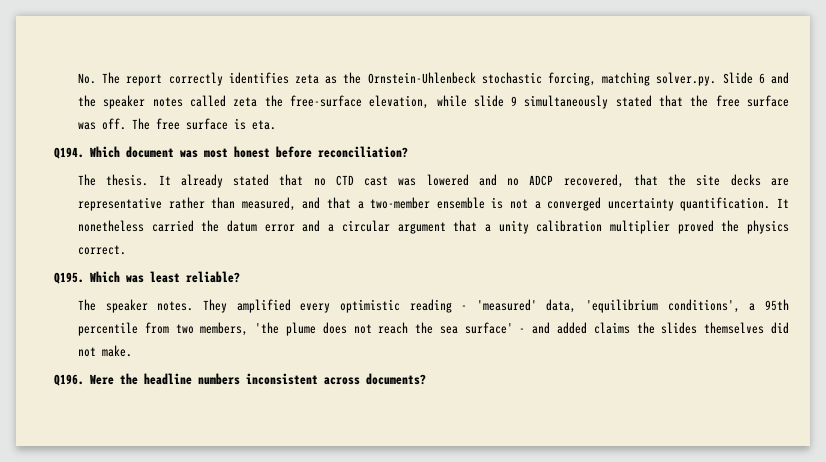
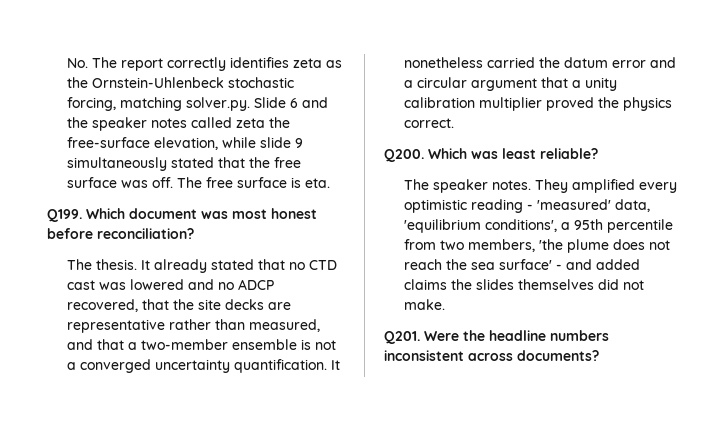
[54,147,84,159] Q194. -> [47,209,82,222] Q199.
[54,272,84,284] Q195. -> [384,149,424,162] Q200.
[54,374,84,386] Q196. -> [384,331,420,344] Q201.

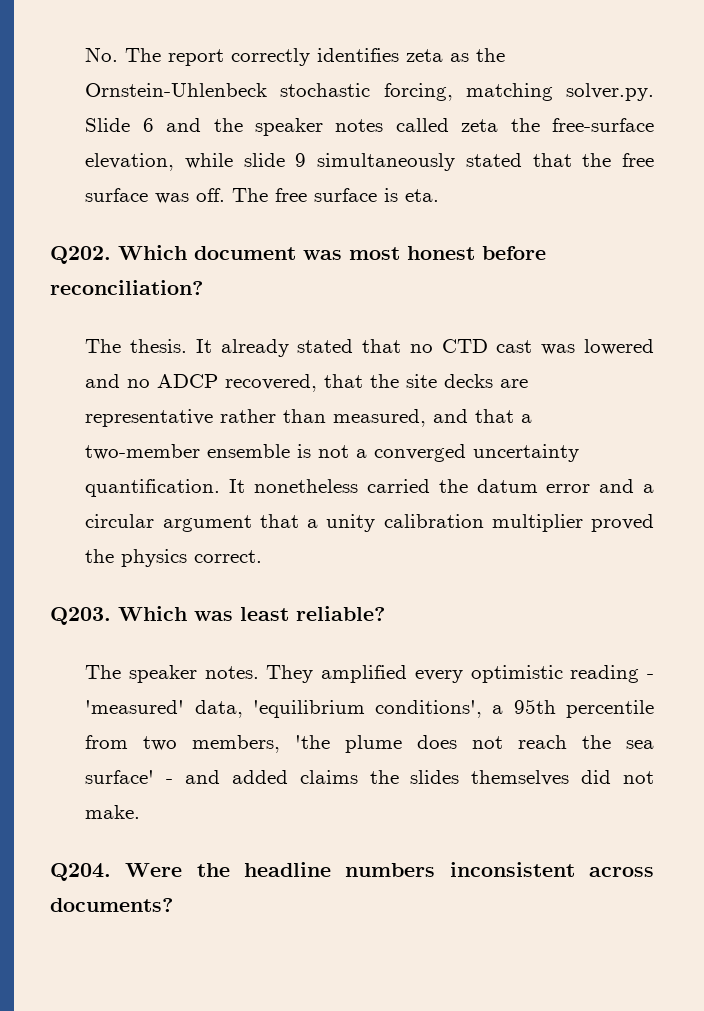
[47,209,82,222] Q199. -> [50,246,111,264] Q202.
[384,149,424,162] Q200. -> [50,607,111,625] Q203.
[384,331,420,344] Q201. -> [50,863,111,881] Q204.

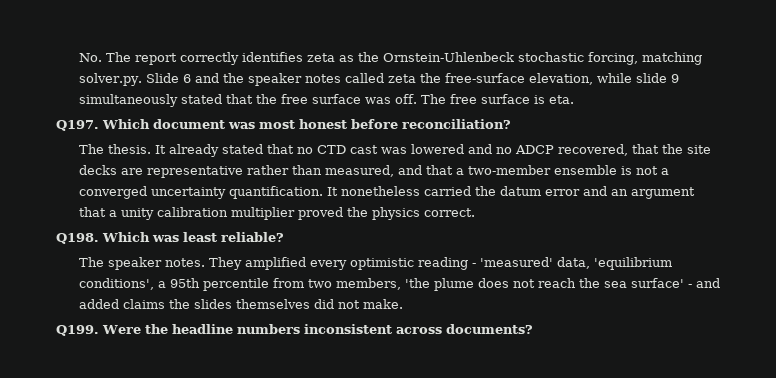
[50,246,111,264] Q202. -> [56,120,99,131] Q197.
[643,484,655,493] [85,514,155,528] a circular -> [610,189,628,196] an
[50,607,111,625] Q203. -> [56,233,99,244] Q198.
[50,863,111,881] Q204. -> [56,325,99,336] Q199.

